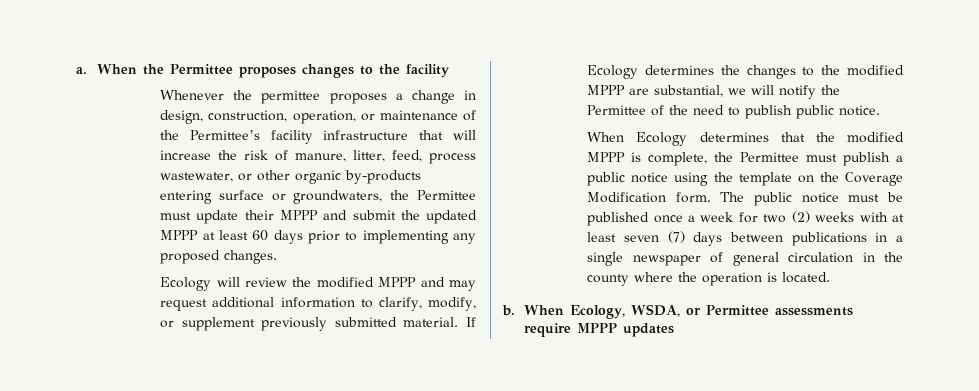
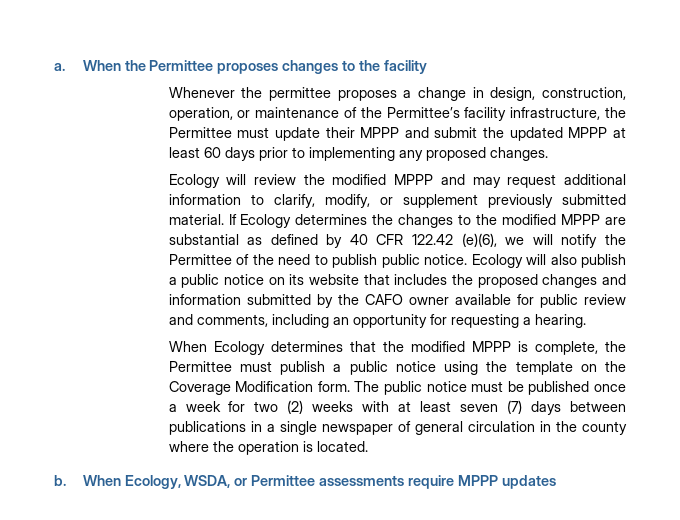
[323,130,476,140] [160,150,476,164] [160,170,422,184] [160,190,383,204] infrastructure that will increase the risk of manure, litter, feed, process wastewater, or other organic by-products entering surface or groundwaters, -> [510,107,601,120] infrastructure,
[654,85,724,97] substantial, -> [168,233,497,248] substantial as defined by 40 CFR 122.42 (e)(6),
(881, 110) none -> [471,254,626,268] [168,274,626,288] [168,294,627,308] [168,314,586,328] Ecology will also publish a public notice on its website that includes the proposed changes and information submitted by the CAFO owner available for public review and comments, including an opportunity for requesting a hearing.

